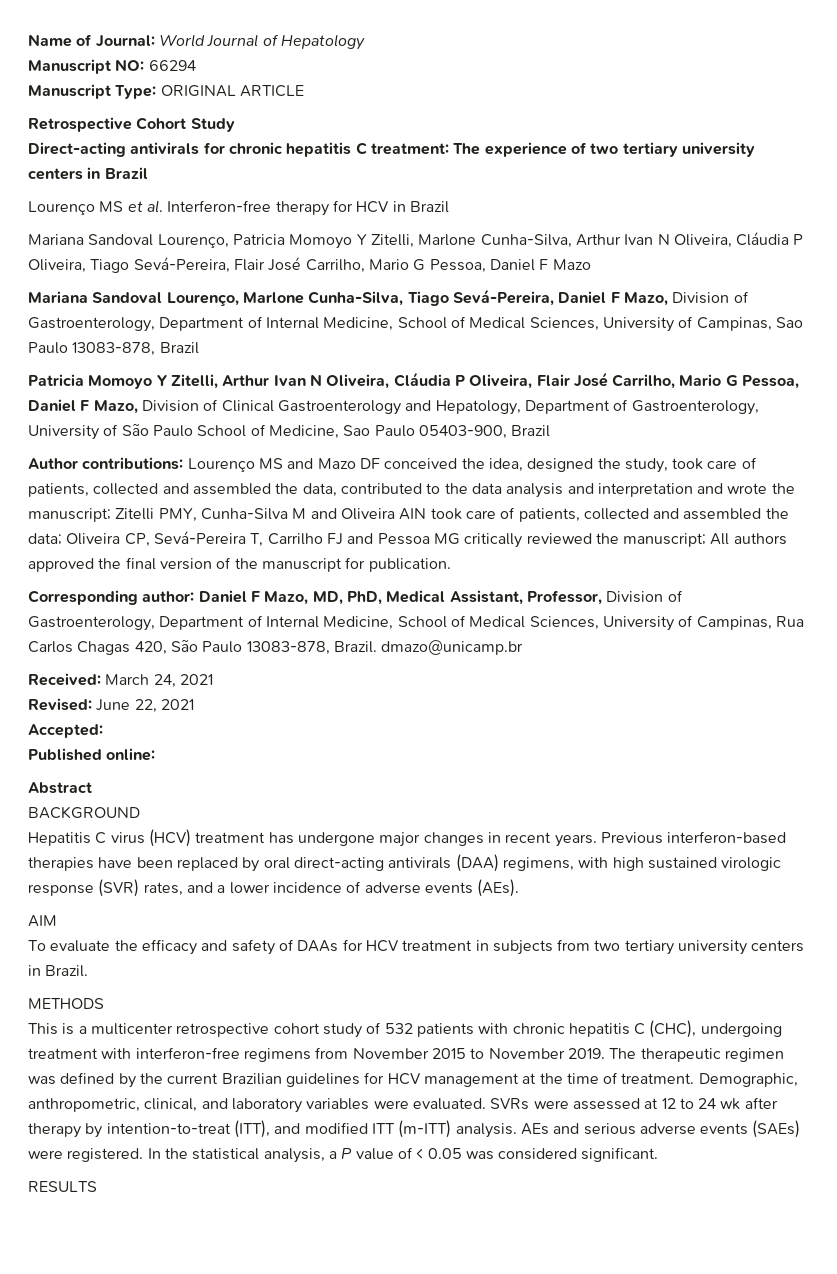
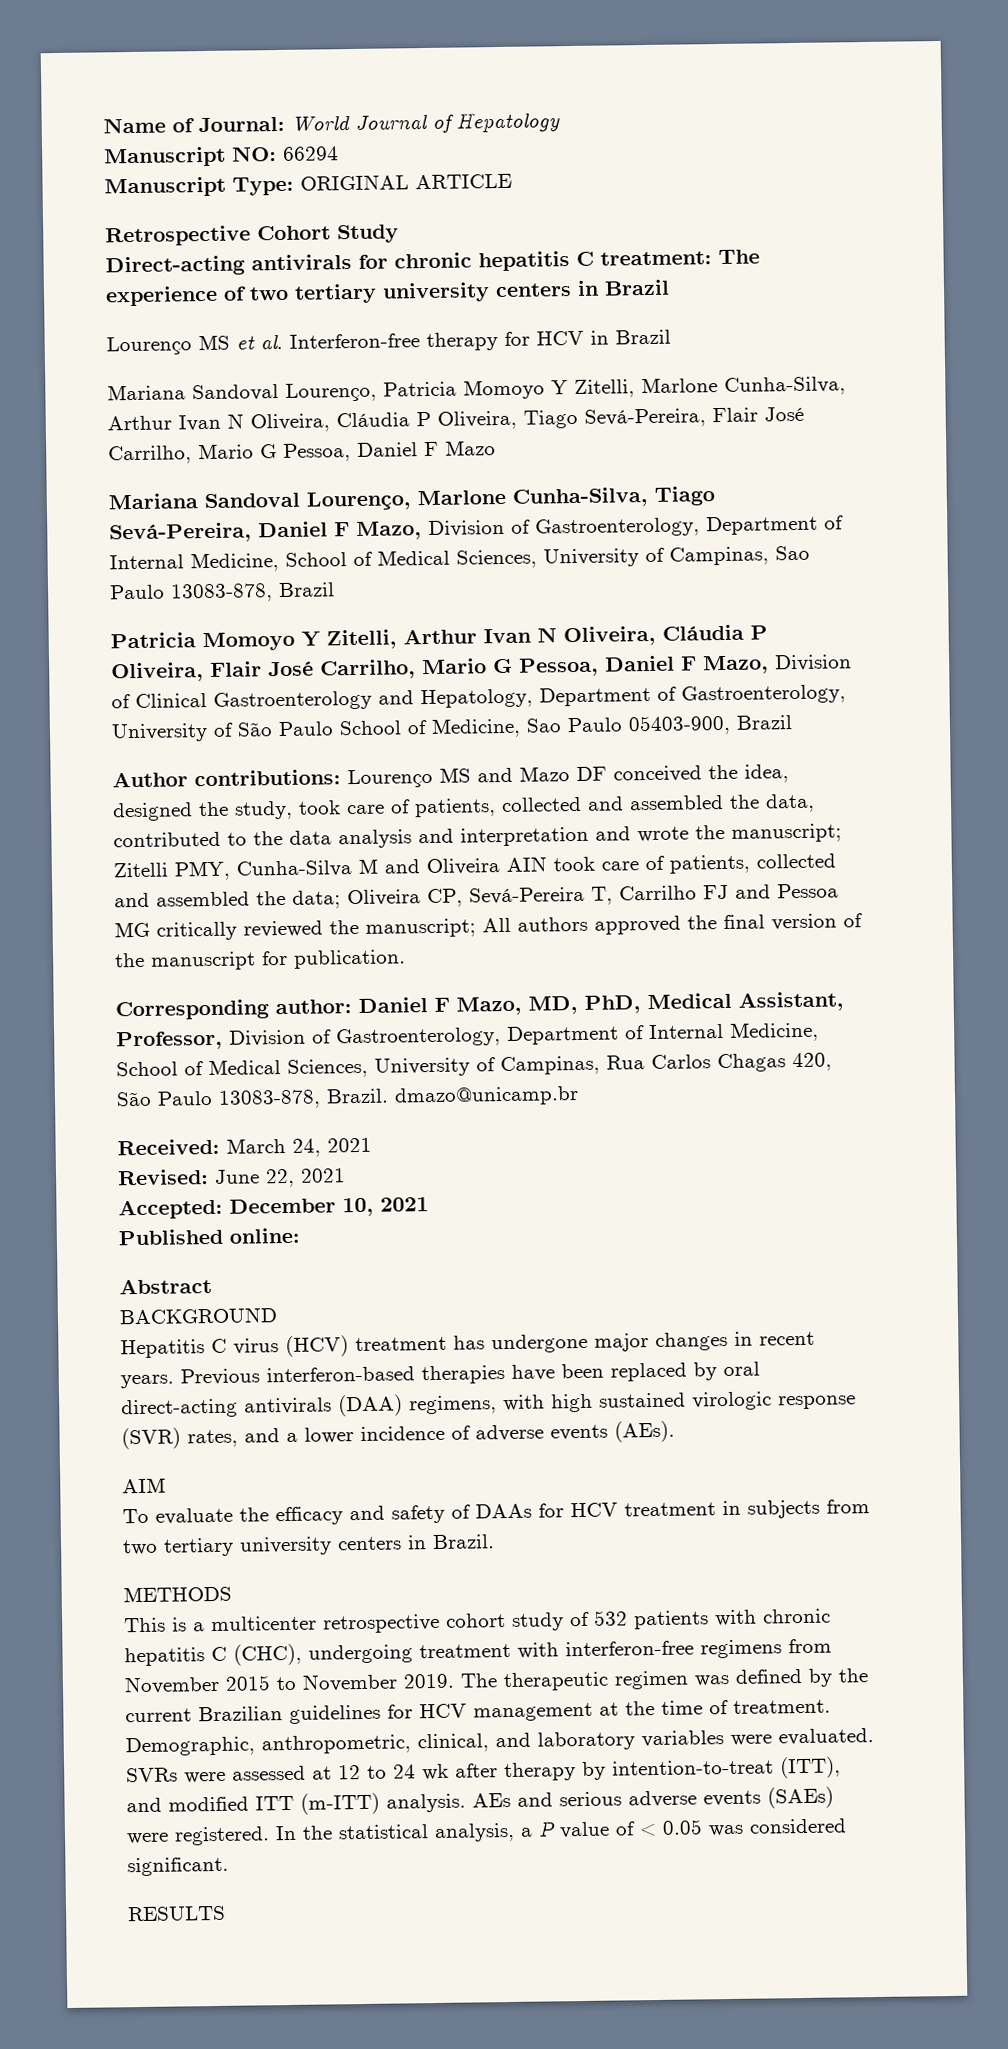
(103, 731) none -> [229,1197,429,1217] December 10, 2021

